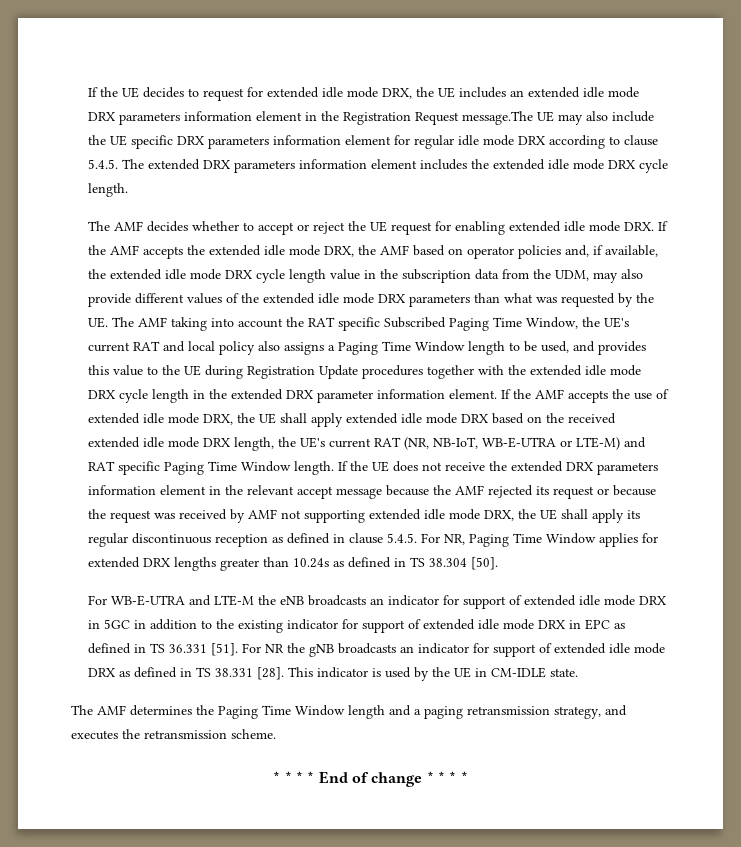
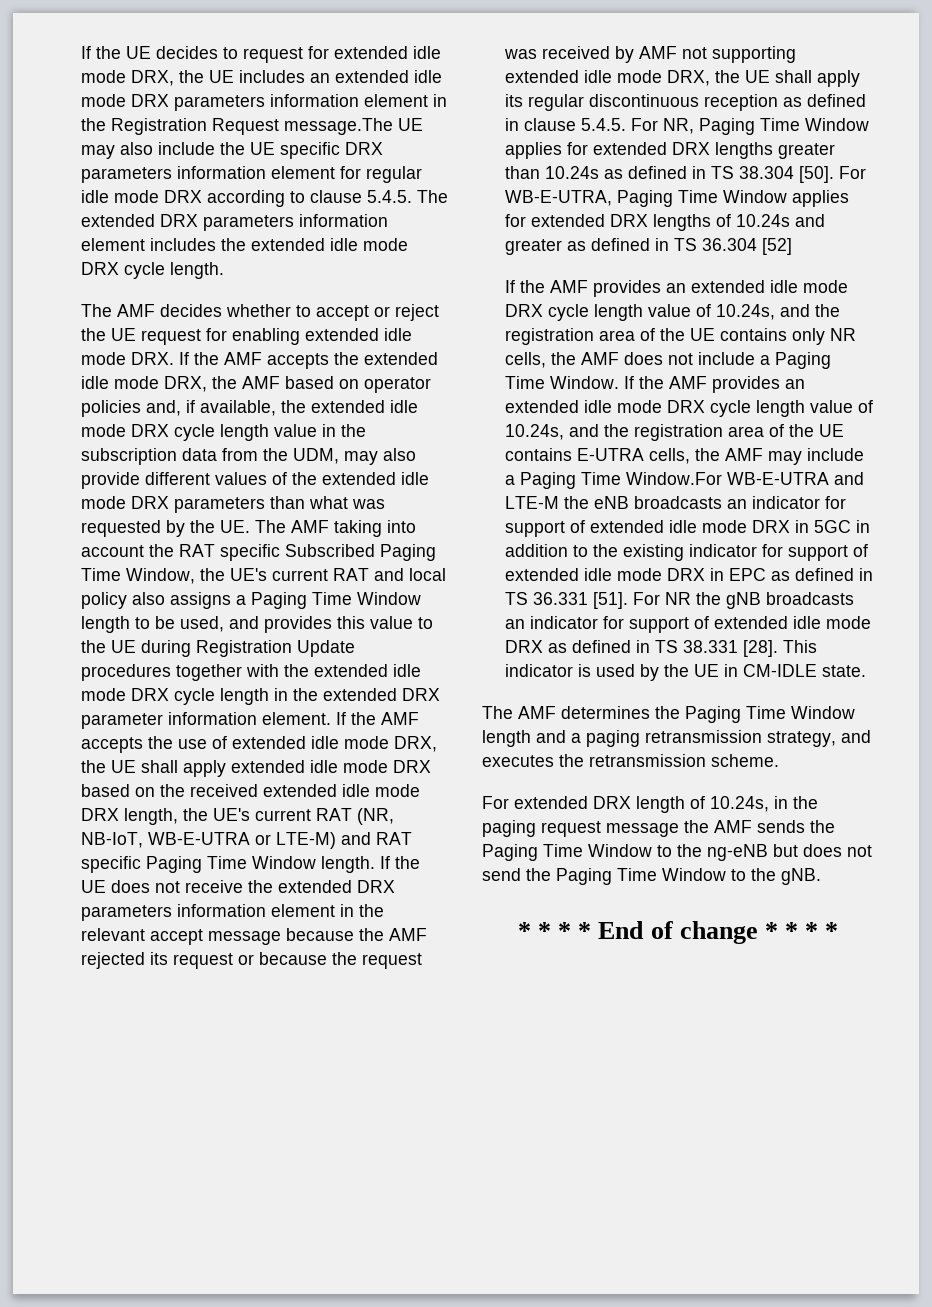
[88,595,108,605] // For -> [839,166,867,179] [505,190,850,207] [505,214,826,231] [505,238,793,255] [505,280,849,297] [505,304,841,321] [505,328,857,345] [505,352,832,369] [505,376,806,393] [505,400,874,417] [505,424,845,441] [505,448,865,465] [505,472,723,489] For WB-E-UTRA, Paging Time Window applies for extended DRX lengths of 10.24s and greater as defined in TS 36.304 [52] // If the AMF provides an extended idle mode DRX cycle length value of 10.24s, and the registration area of the UE contains only NR cells, the AMF does not include a Paging Time Window. If the AMF provides an extended idle mode DRX cycle length value of 10.24s, and the registration area of the UE contains E-UTRA cells, the AMF may include a Paging Time Window.For
(276, 734) none -> [482,796,818,813] [482,820,835,837] [482,844,872,861] [482,868,821,885] // For extended DRX length of 10.24s, in the paging request message the AMF sends the Paging Time Window to the ng-eNB but does not send the Paging Time Window to the gNB.

